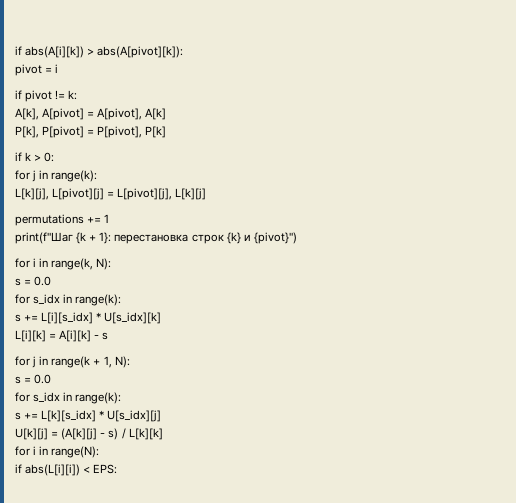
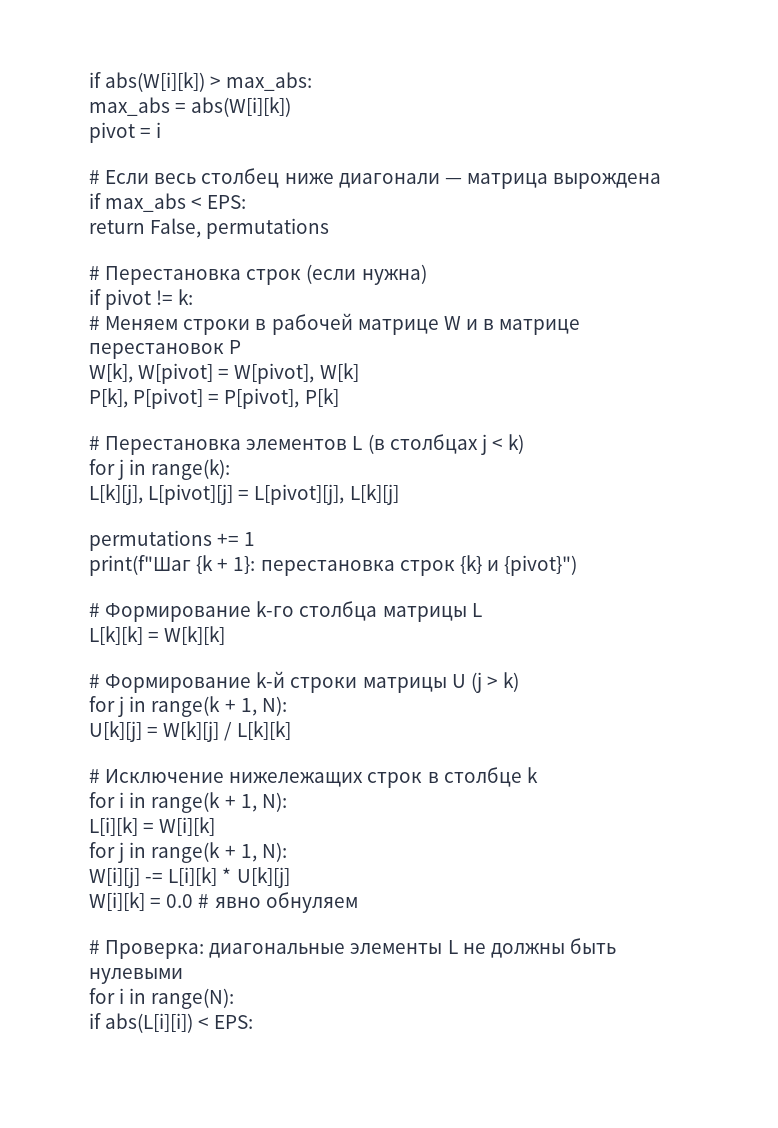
[15,46,184,58] [15,64,59,76] [15,90,78,102] [15,108,167,120] if abs(A[i][k]) > abs(A[pivot][k]): // pivot = i // if pivot != k: // A[k], A[pivot] = A[pivot], A[k] -> [89,72,313,92] [89,97,292,117] [89,122,162,143] [89,168,662,189] [89,193,247,212] [89,218,330,239] [89,264,427,285] [89,289,194,310] [89,313,581,335] [89,340,242,359] [89,363,359,384] if abs(W[i][k]) > max_abs: // max_abs = abs(W[i][k]) // pivot = i // # Если весь столбец ниже диагонали — матрица вырождена // if max_abs < EPS: // return False, permutations // # Перестановка строк (если нужна) // if pivot != k: // # Меняем строки в рабочей матрице W и в матрице перестановок P // W[k], W[pivot] = W[pivot], W[k]
[15,152,55,162] if k > 0: -> [89,434,525,455] # Перестановка элементов L (в столбцах j < k)
[15,258,112,270] [15,276,52,286] [15,294,122,306] [15,312,162,324] [15,330,109,342] [15,356,130,368] [15,374,52,384] [15,392,122,404] [15,410,162,422] [15,428,163,440] for i in range(k, N): // s = 0.0 // for s_idx in range(k): // s += L[i][s_idx] * U[s_idx][k] // L[i][k] = A[i][k] - s // for j in range(k + 1, N): // s = 0.0 // for s_idx in range(k): // s += L[k][s_idx] * U[s_idx][j] // U[k][j] = (A[k][j] - s) / L[k][k] -> [89,601,482,622] [89,626,226,645] [89,671,520,693] [89,696,287,717] [89,721,291,742] [89,767,538,788] [89,792,287,813] [89,817,216,836] [89,842,287,863] [89,867,290,888] [89,892,358,913] [89,938,616,959] [89,968,183,984] # Формирование k-го столбца матрицы L // L[k][k] = W[k][k] // # Формирование k-й строки матрицы U (j > k) // for j in range(k + 1, N): // U[k][j] = W[k][j] / L[k][k] // # Исключение нижележащих строк в столбце k // for i in range(k + 1, N): // L[i][k] = W[i][k] // for j in range(k + 1, N): // W[i][j] -= L[i][k] * U[k][j] // W[i][k] = 0.0 # явно обнуляем // # Проверка: диагональные элементы L не должны быть нулевыми

